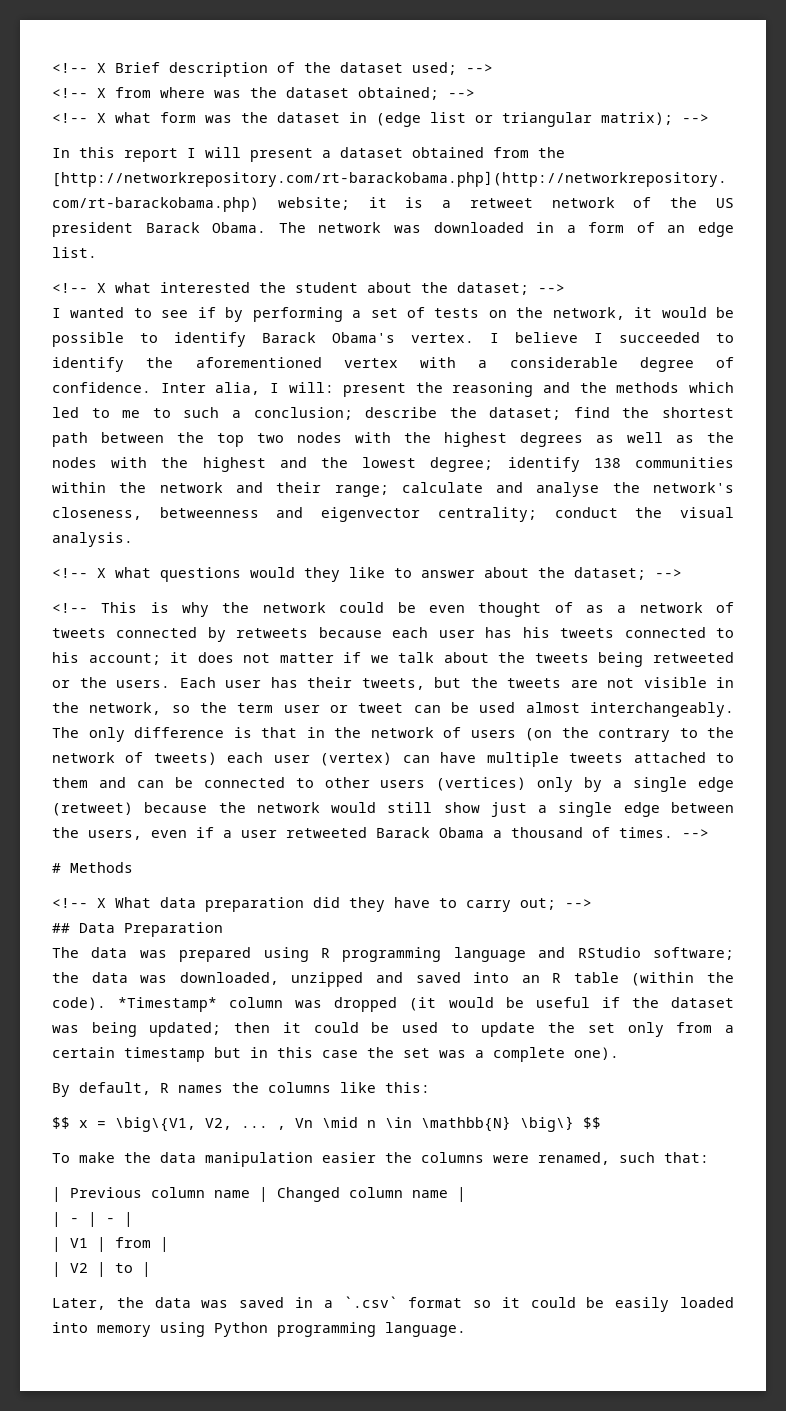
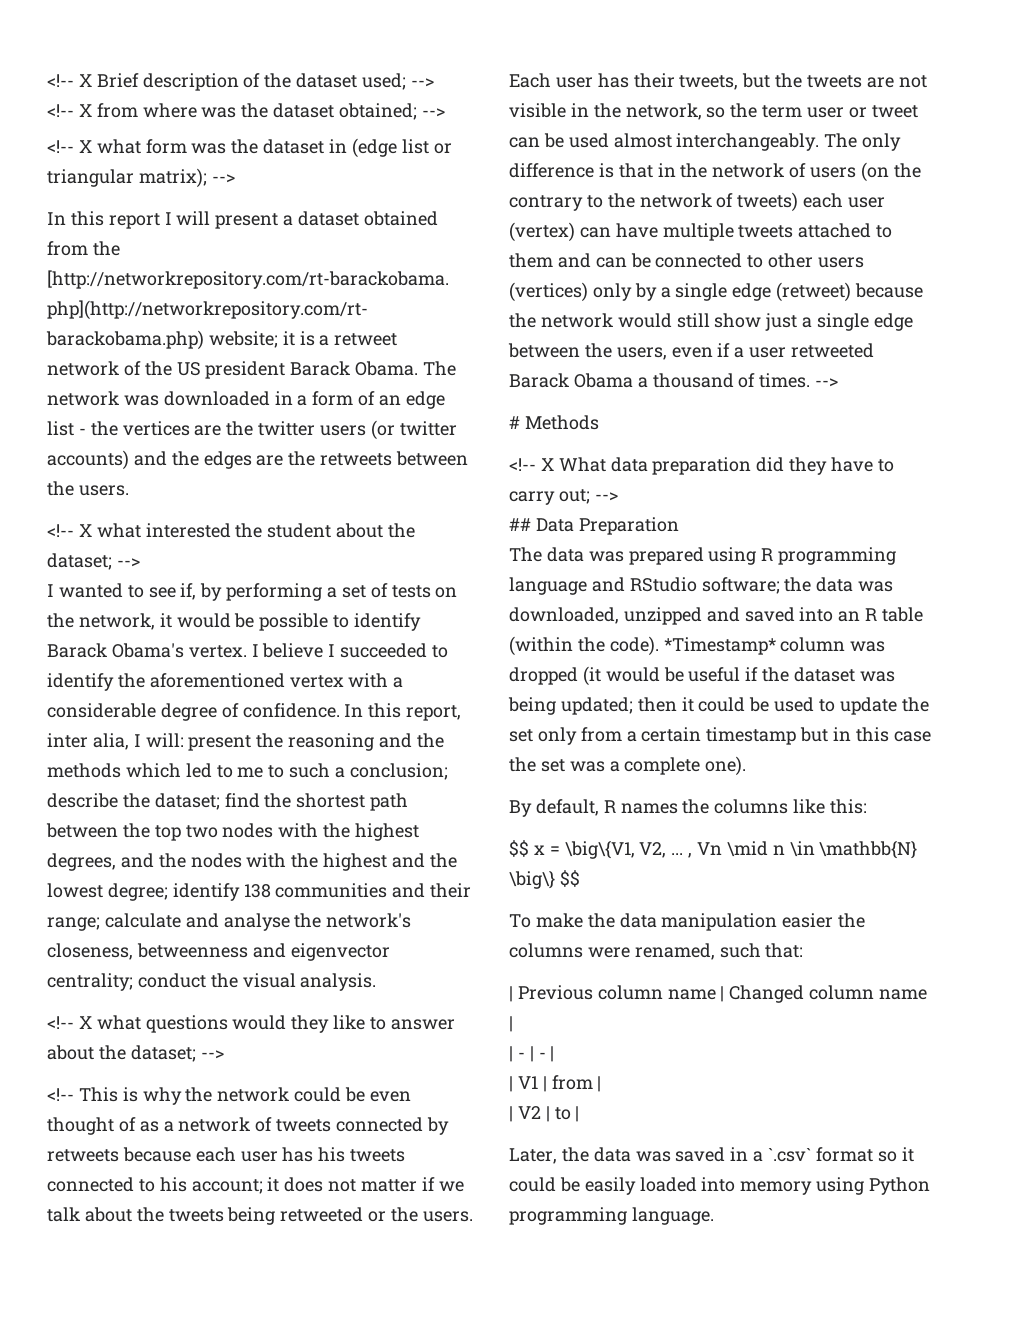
[52,247,97,258] list. -> [47,420,457,440] [47,450,469,470] [47,481,129,496] list - the vertices are the twitter users (or twitter accounts) and the edges are the retweets between the users.
[197,307,216,318] if -> [180,583,197,600] if,
[160,383,206,393] Inter -> [344,703,462,721] [47,733,88,748] In this report, inter
[520,432,694,447] degrees as well as -> [47,853,154,871] degrees, and
[52,482,223,493] within the network -> (388, 890) none

